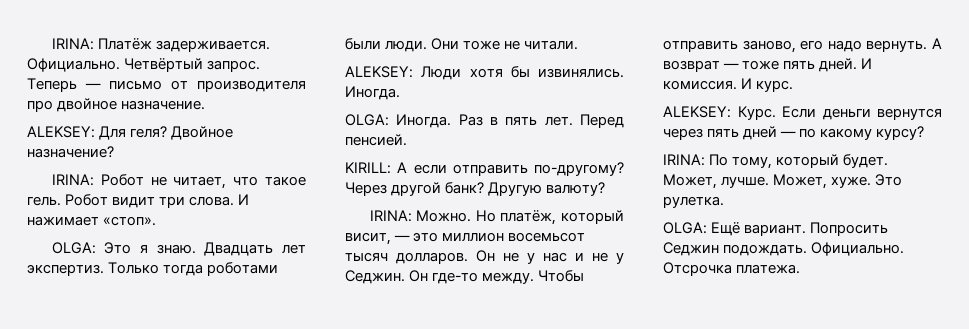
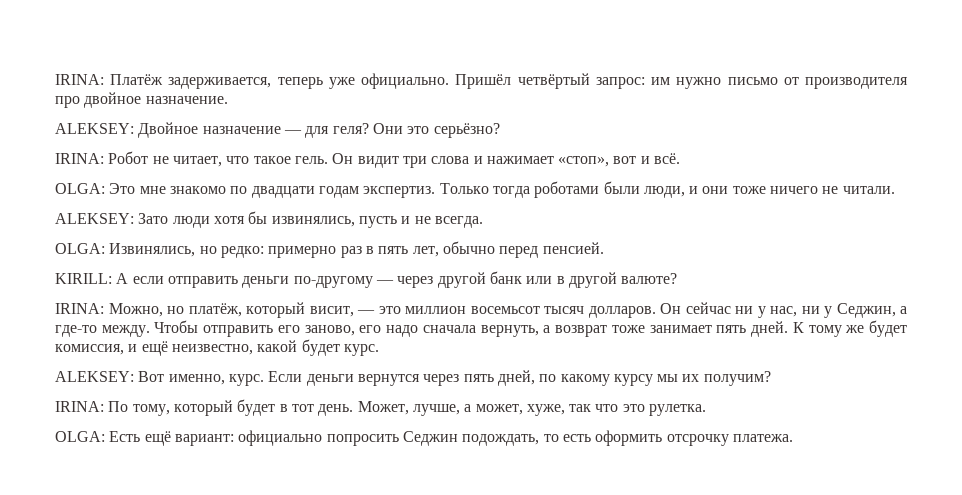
[155,40,270,52] [27,58,261,72] [27,78,101,92] задерживается. Официально. Четвёртый запрос. Теперь — -> [168,73,722,89] задерживается, теперь уже официально. Пришёл четвёртый запрос: им нужно
[99,126,234,140] [27,146,114,158] Для геля? Двойное назначение? -> [138,122,500,138] Двойное назначение — для геля? Они это серьёзно?
[65,194,109,206] Робот -> [332,153,354,164] Он
[189,194,250,206] [27,216,157,226] [51,242,306,256] слова. И нажимает «стоп». // OLGA: Это я знаю. Двадцать лет -> [431,153,681,167] [55,183,359,198] слова и нажимает «стоп», вот и всё. // OLGA: Это мне знакомо по двадцати годам
[385,38,579,52] [345,66,624,80] [345,86,400,100] [345,114,624,128] люди. Они тоже не читали. // ALEKSEY: Люди хотя бы извинялись. Иногда. // OLGA: Иногда. Раз в пять лет. Перед -> [643,186,895,198] [55,211,483,228] [55,241,539,258] люди, и они тоже ничего не читали. // ALEKSEY: Зато люди хотя бы извинялись, пусть и не всегда. // OLGA: Извинялись, но редко: примерно раз в пять лет, обычно перед
[534,162,624,176] [345,182,606,196] [369,210,496,222] по-другому? Через другой банк? Другую валюту? // IRINA: Можно. Но -> [242,271,678,288] [55,303,184,317] деньги по-другому — через другой банк или в другой валюте? // IRINA: Можно, но
[503,252,624,264] [345,270,429,284] не у нас и не у Седжин. Он -> [685,302,907,318] сейчас ни у нас, ни у Седжин, а
(738, 46) none -> [277,325,300,333] его
[866,38,942,52] [663,58,873,72] [663,78,753,90] вернуть. А возврат — тоже пять дней. И комиссия. И -> [422,320,907,337] [55,339,340,356] сначала вернуть, а возврат тоже занимает пять дней. К тому же будет комиссия, и ещё неизвестно, какой будет
[737,106,776,120] Курс. -> [138,371,264,386] Вот именно, курс.
[743,126,925,140] [663,154,889,169] [663,174,903,189] [663,196,724,208] [663,222,889,236] [663,242,905,256] [663,262,732,276] дней — по какому курсу? // IRINA: По тому, который будет. Может, лучше. Может, хуже. Это рулетка. // OLGA: Ещё вариант. Попросить Седжин подождать. Официально. Отсрочка -> [497,370,771,386] [55,399,707,416] [55,430,729,446] дней, по какому курсу мы их получим? // IRINA: По тому, который будет в тот день. Может, лучше, а может, хуже, так что это рулетка. // OLGA: Есть ещё вариант: официально попросить Седжин подождать, то есть оформить отсрочку

